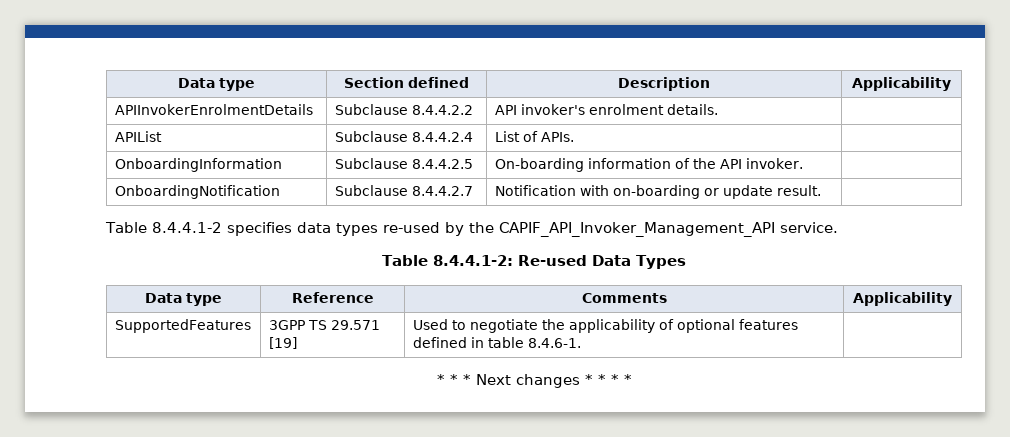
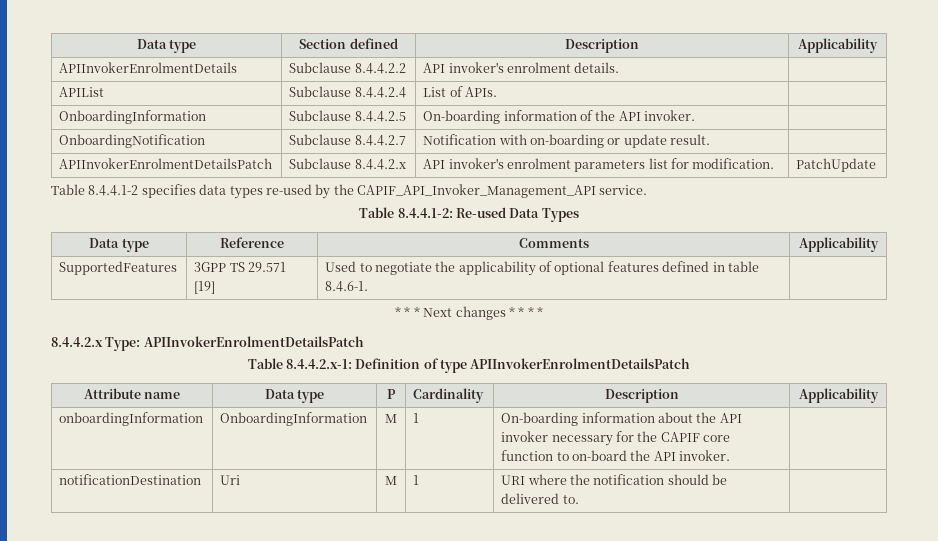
(821, 190) none -> [59,158,273,169] [289,158,406,170] [423,158,775,172] [796,158,877,172] // APIInvokerEnrolmentDetailsPatch | Subclause 8.4.4.2.x | API invoker's enrolment parameters list for modification. | PatchUpdate
(632, 379) none -> [51,336,364,351] [247,358,691,373] [83,388,181,399] [264,389,325,403] [387,389,396,399] [413,388,485,403] [604,389,679,403] [798,388,879,403] [59,412,204,426] [220,412,368,426] [385,414,397,423] [413,413,420,423] [501,412,742,426] [501,431,731,446] [501,450,731,461] [59,474,202,485] [220,475,241,485] [385,476,397,485] [413,475,420,485] [501,474,728,485] [501,493,579,504] // 8.4.4.2.x Type: APIInvokerEnrolmentDetailsPatch // Table 8.4.4.2.x-1: Definition of type APIInvokerEnrolmentDetailsPatch // Attribute name | Data type | P | Cardinality | Description | Applicability // onboardingInformation | OnboardingInformation | M | 1 | On-boarding information about the API invoker necessary for the CAPIF core function to on-board the API invoker. | // notificationDestination | Uri | M | 1 | URI where the notification should be delivered to. |

